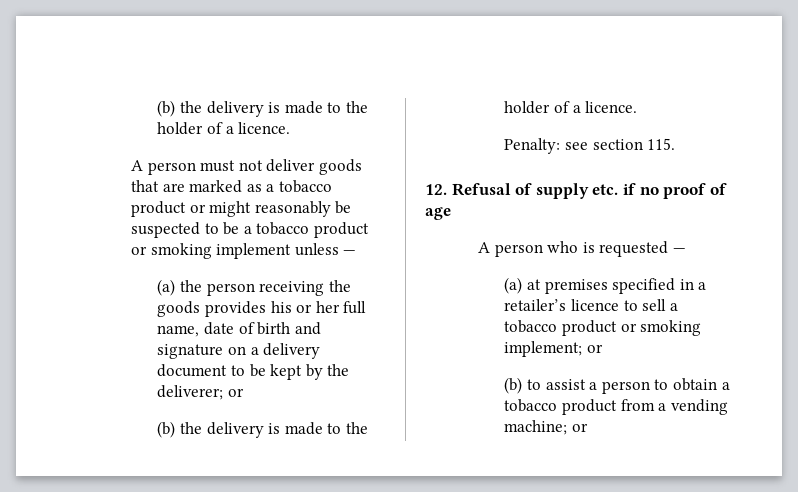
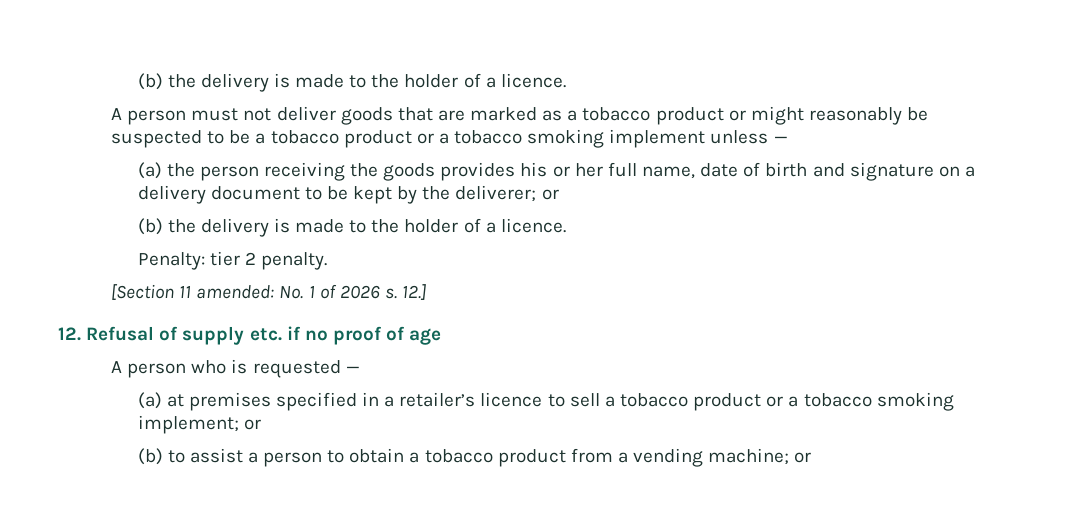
(147, 250) none -> [438,130,523,144] a tobacco
[564,138,676,150] see section 115. -> [209,251,327,270] [111,284,427,300] tier 2 penalty. // [Section 11 amended: No. 1 of 2026 s. 12.]
(637, 327) none -> [788,393,872,407] a tobacco

